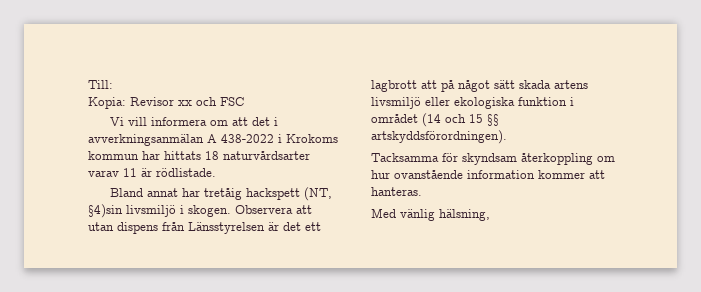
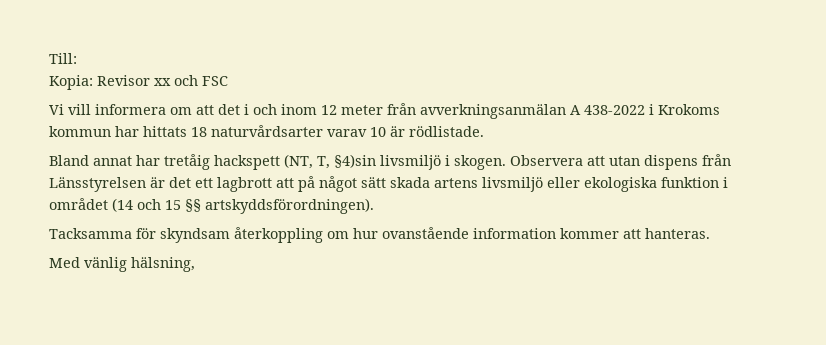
(278, 121) none -> [253,103,416,115] och inom 12 meter från
[123,168,137,177] 11 -> [370,127,386,137] 10
(332, 194) none -> [317,156,330,169] T,

